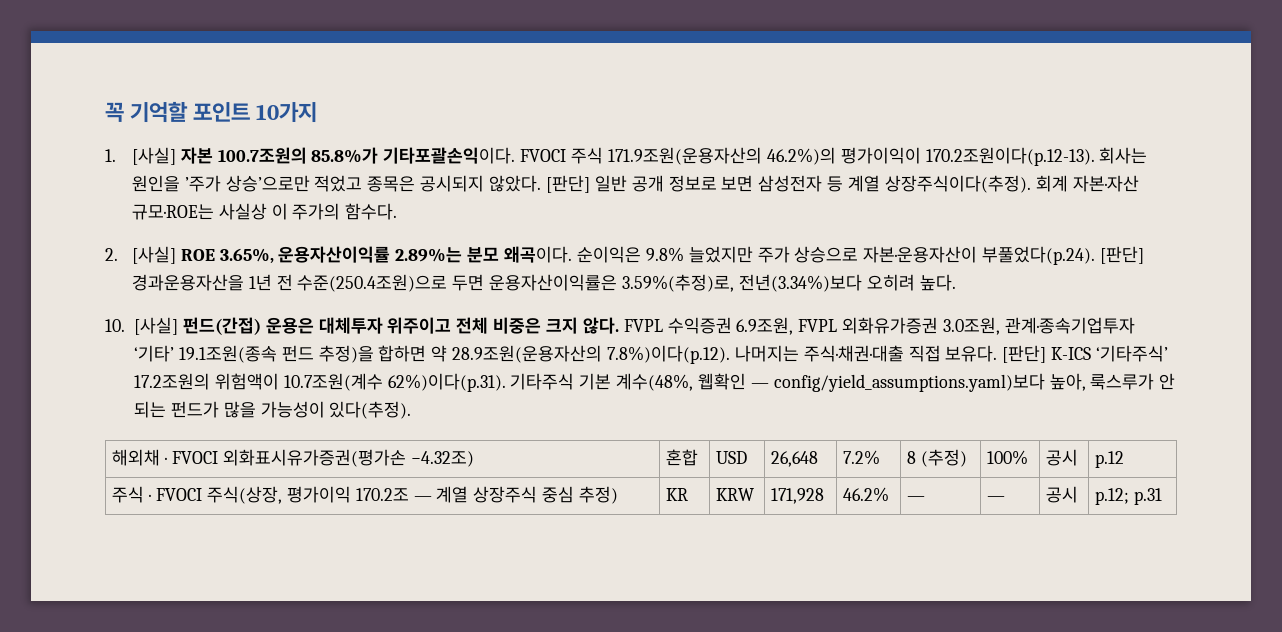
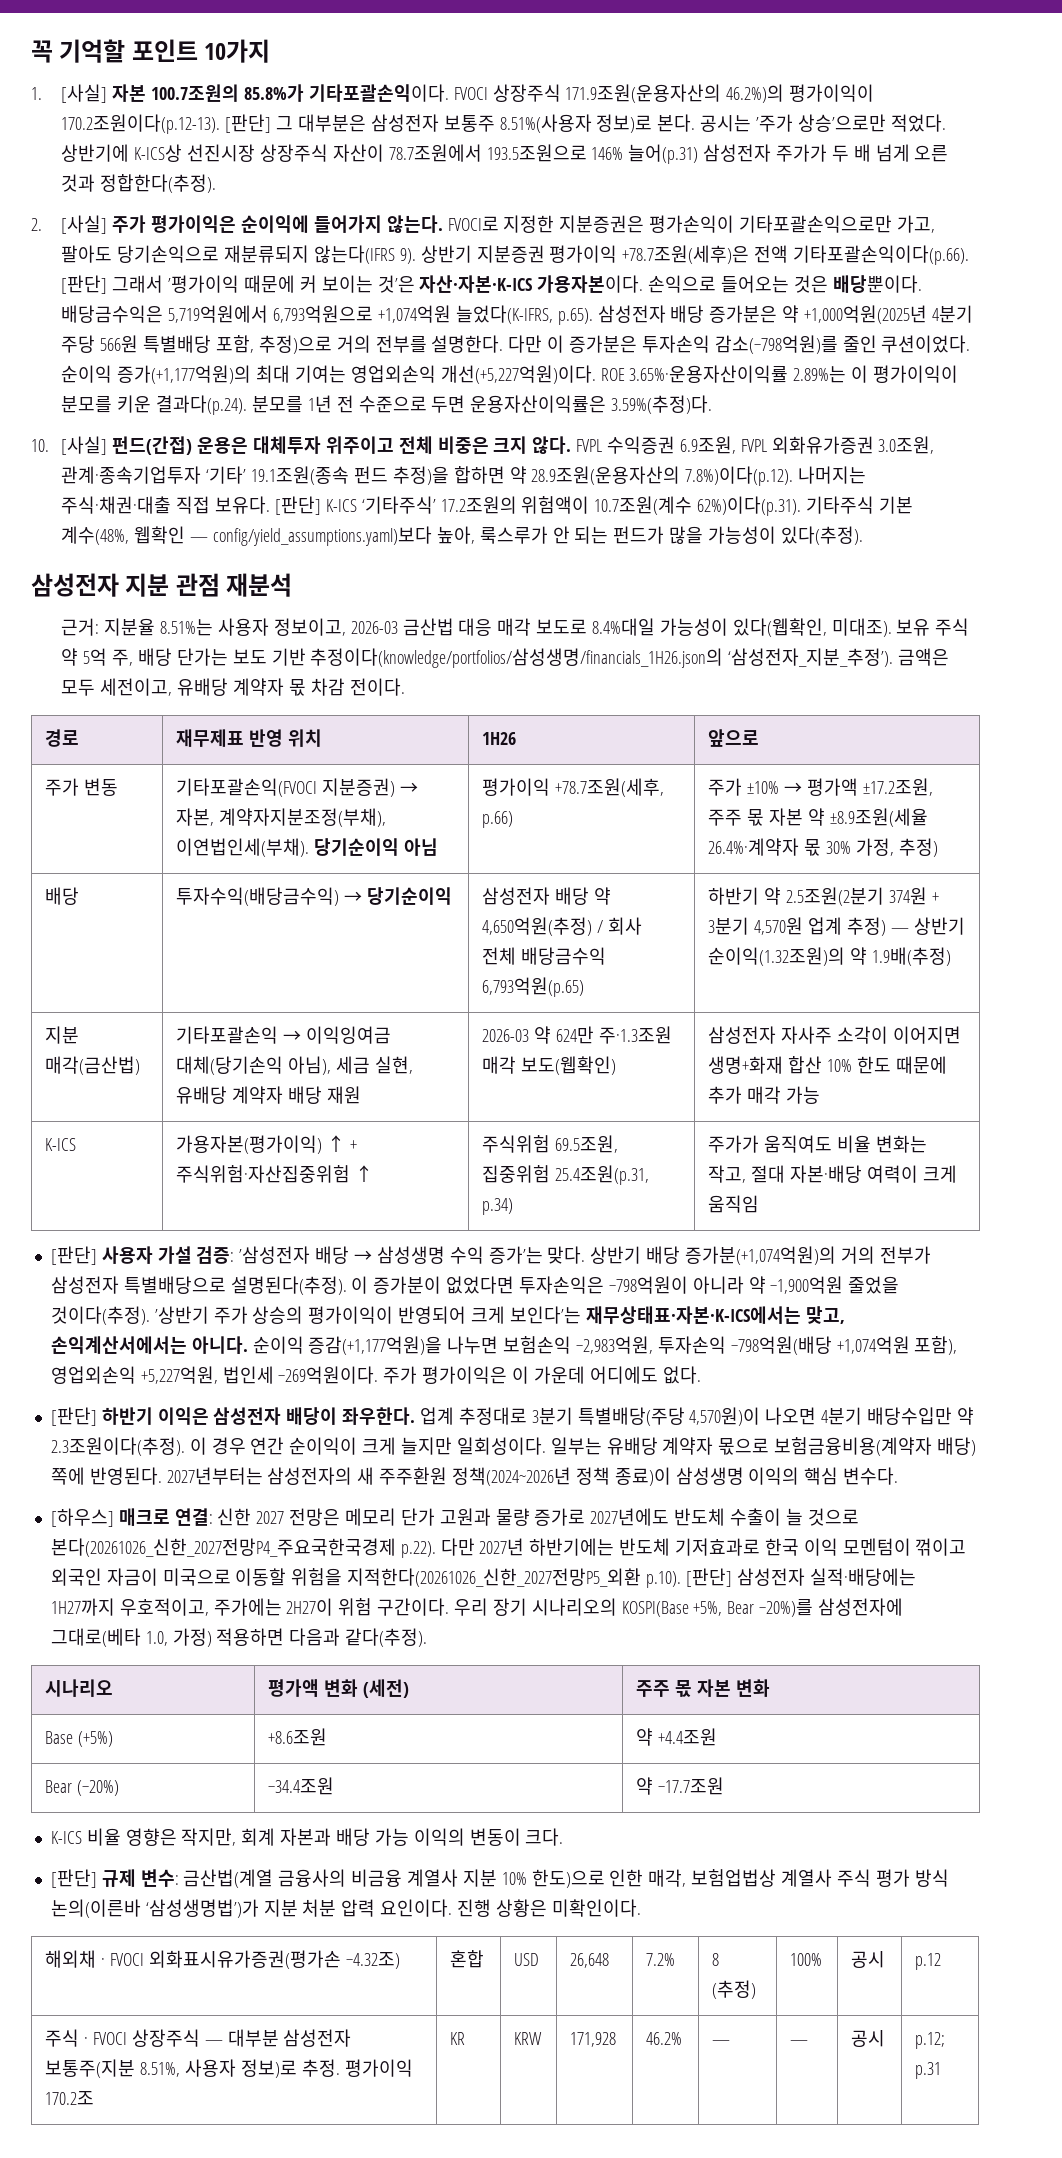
[571,147,604,164] 주식 -> [492,84,561,102] 상장주식
[1099,147,1148,164] [131,175,1139,193] [131,203,398,220] [105,246,1144,265] [131,274,244,291] 회사는 원인을 ’주가 상승’으로만 적었고 종목은 공시되지 않았다. [판단] 일반 공개 정보로 보면 삼성전자 등 계열 상장주식이다(추정). 회계 자본·자산 규모·ROE는 사실상 이 주가의 함수다. // 2. [사실] ROE 3.65%, 운용자산이익률 2.89%는 분모 왜곡이다. 순이익은 9.8% 늘었지만 주가 상승으로 자본·운용자산이 부풀었다(p.24). [판단] 경과운용자산을 -> [225,114,946,133] [61,144,949,164] [61,174,217,193] [31,215,935,234] [61,245,969,265] [61,275,922,294] [61,305,973,325] [61,335,971,354] [61,365,958,384] [61,395,303,415] [판단] 그 대부분은 삼성전자 보통주 8.51%(사용자 정보)로 본다. 공시는 ’주가 상승’으로만 적었다. 상반기에 K-ICS상 선진시장 상장주식 자산이 78.7조원에서 193.5조원으로 146% 늘어(p.31) 삼성전자 주가가 두 배 넘게 오른 것과 정합한다(추정). // 2. [사실] 주가 평가이익은 순이익에 들어가지 않는다. FVOCI로 지정한 지분증권은 평가손익이 기타포괄손익으로만 가고, 팔아도 당기손익으로 재분류되지 않는다(IFRS 9). 상반기 지분증권 평가이익 +78.7조원(세후)은 전액 기타포괄손익이다(p.66). [판단] 그래서 ’평가이익 때문에 커 보이는 것’은 자산·자본·K-ICS 가용자본이다. 손익으로 들어오는 것은 배당뿐이다. 배당금수익은 5,719억원에서 6,793억원으로 +1,074억원 늘었다(K-IFRS, p.65). 삼성전자 배당 증가분은 약 +1,000억원(2025년 4분기 주당 566원 특별배당 포함, 추정)으로 거의 전부를 설명한다. 다만 이 증가분은 투자손익 감소(−798억원)를 줄인 쿠션이었다. 순이익 증가(+1,177억원)의 최대 기여는 영업외손익 개선(+5,227억원)이다. ROE 3.65%·운용자산이익률 2.89%는 이 평가이익이 분모를 키운 결과다(p.24). 분모를
[297,274,448,292] 수준(250.4조원)으로 -> [358,396,427,413] 수준으로
[622,274,956,292] 3.59%(추정)로, 전년(3.34%)보다 오히려 높다. -> [611,395,713,414] 3.59%(추정)다.
(412, 410) none -> [31,573,293,597] [61,618,970,637] [61,648,950,668] [61,678,405,696] [45,729,80,747] [176,729,323,747] [482,732,517,745] [708,729,760,747] [45,778,119,796] [176,778,419,797] [176,808,387,827] [176,838,439,857] [482,778,665,797] [482,811,514,828] [708,778,933,796] [708,808,928,827] [708,838,938,857] [45,887,80,905] [176,887,453,906] [482,887,612,905] [482,917,643,936] [482,947,607,965] [482,977,585,997] [708,887,939,906] [708,917,965,936] [708,947,952,966] [45,1026,80,1044] [45,1056,141,1075] [176,1026,392,1044] [176,1056,413,1075] [176,1086,361,1104] [482,1026,672,1044] [482,1056,617,1075] [708,1026,961,1044] [708,1056,947,1074] [708,1086,821,1104] [45,1138,77,1151] [176,1135,358,1154] [176,1165,374,1183] [482,1135,619,1153] [482,1165,650,1185] [482,1198,514,1215] [708,1135,927,1153] [708,1165,957,1183] [708,1195,760,1213] [50,1246,931,1265] [50,1276,900,1295] [50,1306,845,1325] [50,1336,958,1355] [50,1366,701,1384] [50,1407,974,1426] [50,1437,976,1456] [50,1467,899,1486] [50,1508,859,1527] [50,1538,967,1558] [50,1568,916,1588] [50,1598,903,1617] [50,1628,428,1647] [45,1679,114,1697] [268,1679,410,1698] [636,1679,770,1698] [45,1731,114,1747] [268,1728,328,1746] [636,1728,718,1746] [45,1780,120,1796] [268,1777,335,1795] [636,1777,725,1795] [50,1828,564,1846] [50,1869,949,1888] [50,1899,641,1918] // 삼성전자 지분 관점 재분석 // 근거: 지분율 8.51%는 사용자 정보이고, 2026-03 금산법 대응 매각 보도로 8.4%대일 가능성이 있다(웹확인, 미대조). 보유 주식 약 5억 주, 배당 단가는 보도 기반 추정이다(knowledge/portfolios/삼성생명/financials_1H26.json의 ‘삼성전자_지분_추정’). 금액은 모두 세전이고, 유배당 계약자 몫 차감 전이다. // 경로 | 재무제표 반영 위치 | 1H26 | 앞으로 // 주가 변동 | 기타포괄손익(FVOCI 지분증권) → 자본, 계약자지분조정(부채), 이연법인세(부채). 당기순이익 아님 | 평가이익 +78.7조원(세후, p.66) | 주가 ±10% → 평가액 ±17.2조원, 주주 몫 자본 약 ±8.9조원(세율 26.4%·계약자 몫 30% 가정, 추정) // 배당 | 투자수익(배당금수익) → 당기순이익 | 삼성전자 배당 약 4,650억원(추정) / 회사 전체 배당금수익 6,793억원(p.65) | 하반기 약 2.5조원(2분기 374원 + 3분기 4,570원 업계 추정) — 상반기 순이익(1.32조원)의 약 1.9배(추정) // 지분 매각(금산법) | 기타포괄손익 → 이익잉여금 대체(당기손익 아님), 세금 실현, 유배당 계약자 배당 재원 | 2026-03 약 624만 주·1.3조원 매각 보도(웹확인) | 삼성전자 자사주 소각이 이어지면 생명+화재 합산 10% 한도 때문에 추가 매각 가능 // K-ICS | 가용자본(평가이익) ↑ + 주식위험·자산집중위험 ↑ | 주식위험 69.5조원, 집중위험 25.4조원(p.31, p.34) | 주가가 움직여도 비율 변화는 작고, 절대 자본·배당 여력이 크게 움직임 // [판단] 사용자 가설 검증: ’삼성전자 배당 → 삼성생명 수익 증가’는 맞다. 상반기 배당 증가분(+1,074억원)의 거의 전부가 삼성전자 특별배당으로 설명된다(추정). 이 증가분이 없었다면 투자손익은 −798억원이 아니라 약 −1,900억원 줄었을 것이다(추정). ’상반기 주가 상승의 평가이익이 반영되어 크게 보인다’는 재무상태표·자본·K-ICS에서는 맞고, 손익계산서에서는 아니다. 순이익 증감(+1,177억원)을 나누면 보험손익 −2,983억원, 투자손익 −798억원(배당 +1,074억원 포함), 영업외손익 +5,227억원, 법인세 −269억원이다. 주가 평가이익은 이 가운데 어디에도 없다. // [판단] 하반기 이익은 삼성전자 배당이 좌우한다. 업계 추정대로 3분기 특별배당(주당 4,570원)이 나오면 4분기 배당수입만 약 2.3조원이다(추정). 이 경우 연간 순이익이 크게 늘지만 일회성이다. 일부는 유배당 계약자 몫으로 보험금융비용(계약자 배당) 쪽에 반영된다. 2027년부터는 삼성전자의 새 주주환원 정책(2024~2026년 정책 종료)이 삼성생명 이익의 핵심 변수다. // [하우스] 매크로 연결: 신한 2027 전망은 메모리 단가 고원과 물량 증가로 2027년에도 반도체 수출이 늘 것으로 본다(20261026_신한_2027전망P4_주요국한국경제 p.22). 다만 2027년 하반기에는 반도체 기저효과로 한국 이익 모멘텀이 꺾이고 외국인 자금이 미국으로 이동할 위험을 지적한다(20261026_신한_2027전망P5_외환 p.10). [판단] 삼성전자 실적·배당에는 1H27까지 우호적이고, 주가에는 2H27이 위험 구간이다. 우리 장기 시나리오의 KOSPI(Base +5%, Bear −20%)를 삼성전자에 그대로(베타 1.0, 가정) 적용하면 다음과 같다(추정). // 시나리오 | 평가액 변화 (세전) | 주주 몫 자본 변화 // Base (+5%) | +8.6조원 | 약 +4.4조원 // Bear (−20%) | −34.4조원 | 약 −17.7조원 // K-ICS 비율 영향은 작지만, 회계 자본과 배당 가능 이익의 변동이 크다. // [판단] 규제 변수: 금산법(계열 금융사의 비금융 계열사 지분 10% 한도)으로 인한 매각, 보험업법상 계열사 주식 평가 방식 논의(이른바 ‘삼성생명법’)가 지분 처분 압력 요인이다. 진행 상황은 미확인이다.
[207,486,619,504] 주식(상장, 평가이익 170.2조 — 계열 상장주식 중심 추정) -> [131,2029,352,2047] [45,2059,413,2078] [45,2091,95,2105] 상장주식 — 대부분 삼성전자 보통주(지분 8.51%, 사용자 정보)로 추정. 평가이익 170.2조

